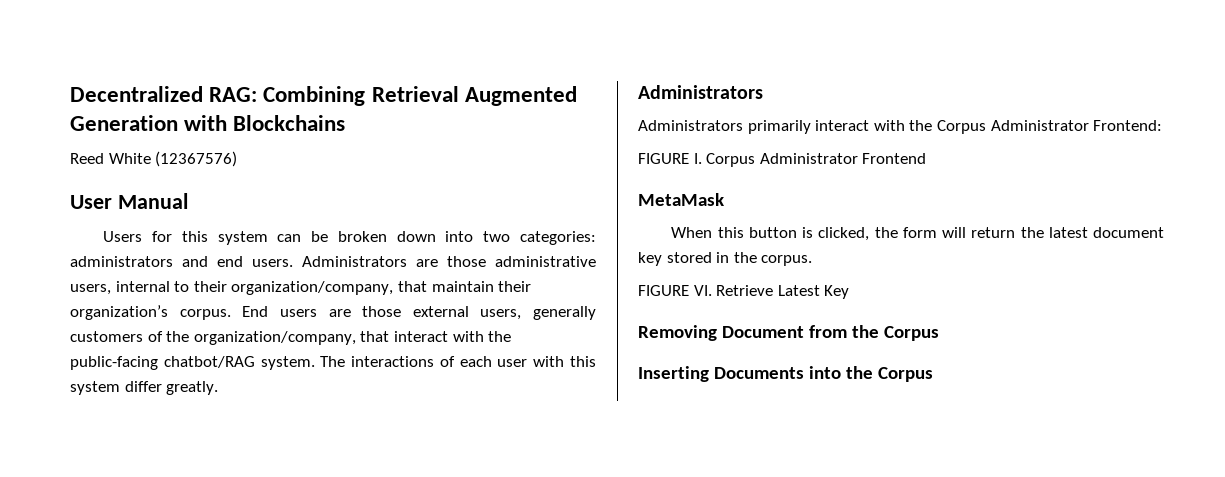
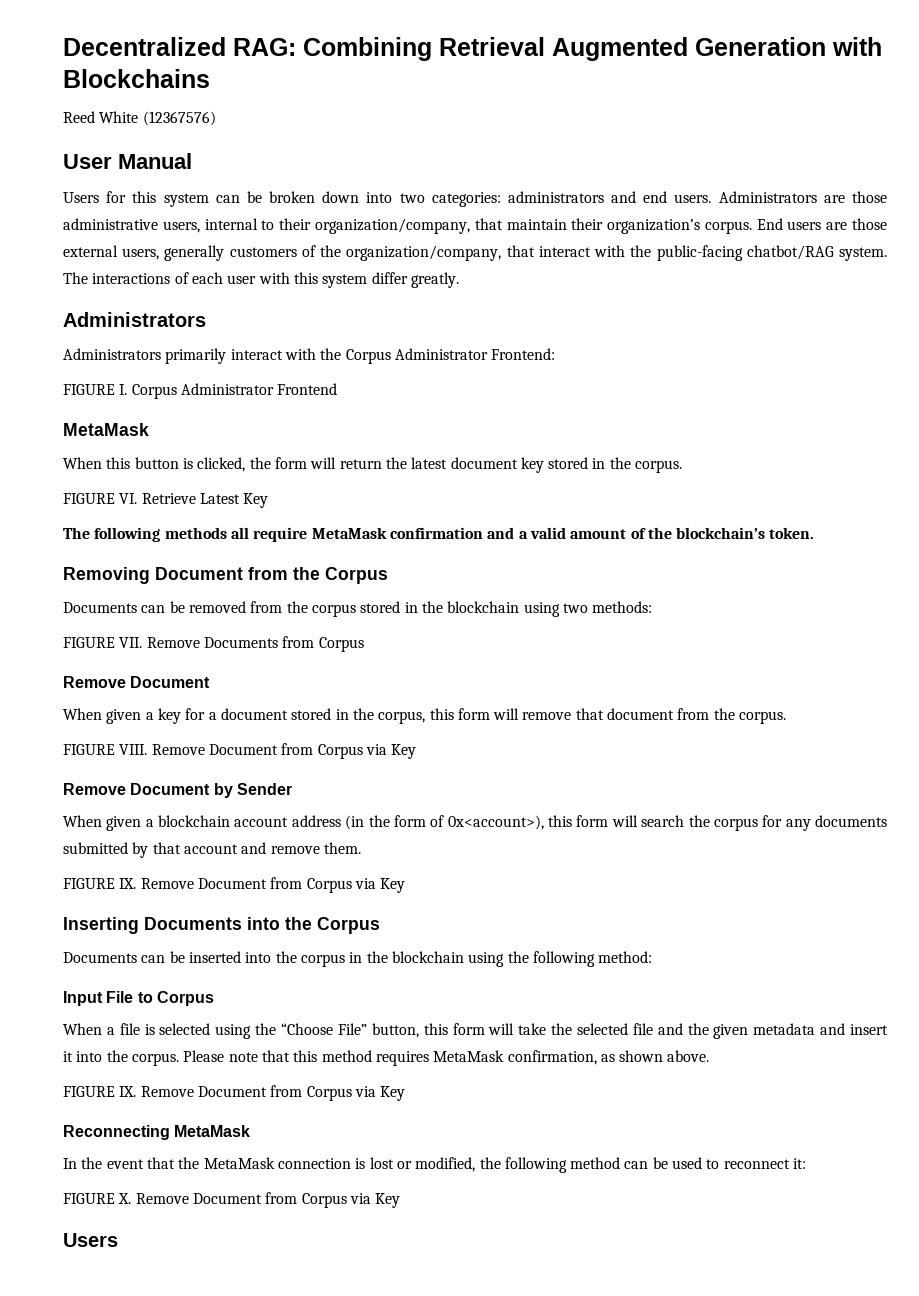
(850, 292) none -> [63,527,815,542] // The following methods all require MetaMask confirmation and a valid amount of the blockchain’s token.
(939, 333) none -> [63,601,653,617] [63,636,364,652] [63,676,211,688] [63,708,787,724] [63,743,417,759] [63,783,292,798] [63,815,887,831] [63,842,361,858] [63,877,406,893] // Documents can be removed from the corpus stored in the blockchain using two methods: // FIGURE VII. Remove Documents from Corpus // Remove Document // When given a key for a document stored in the corpus, this form will remove that document from the corpus. // FIGURE VIII. Remove Document from Corpus via Key // Remove Document by Sender // When given a blockchain account address (in the form of 0x<account>), this form will search the corpus for any documents submitted by that account and remove them. // FIGURE IX. Remove Document from Corpus via Key
(933, 374) none -> [63,951,653,967] [63,991,214,1006] [63,1023,889,1039] [63,1050,710,1066] [63,1085,406,1101] [63,1125,251,1140] [63,1157,807,1173] [63,1192,401,1208] [63,1233,118,1247] // Documents can be inserted into the corpus in the blockchain using the following method: // Input File to Corpus // When a file is selected using the “Choose File” button, this form will take the selected file and the given metadata and insert it into the corpus. Please note that this method requires MetaMask confirmation, as shown above. // FIGURE IX. Remove Document from Corpus via Key // Reconnecting MetaMask // In the event that the MetaMask connection is lost or modified, the following method can be used to reconnect it: // FIGURE X. Remove Document from Corpus via Key // Users

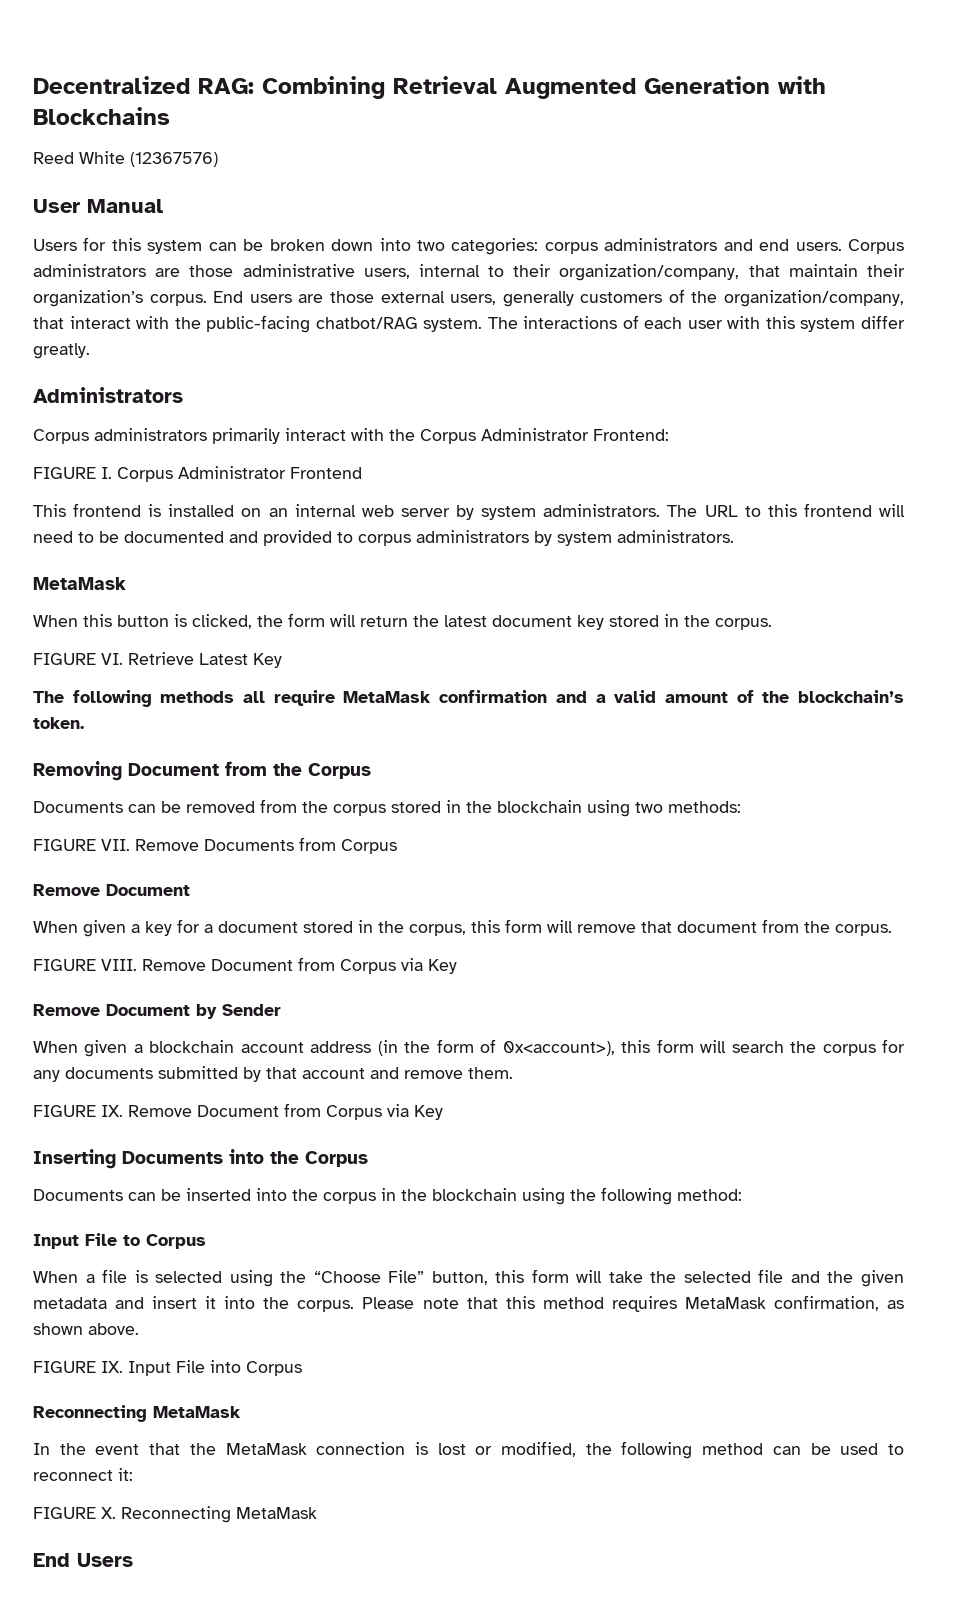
(501, 199) none -> [544,242,598,254] corpus
[718,191,817,203] Administrators -> [848,239,904,254] [33,264,146,277] Corpus administrators
[63,348,161,360] Administrators -> [33,428,207,444] Corpus administrators
(338, 389) none -> [33,503,906,520] [33,530,734,546] // This frontend is installed on an internal web server by system administrators. The URL to this frontend will need to be documented and provided to corpus administrators by system administrators.
[140,1085,406,1101] Remove Document from Corpus via Key -> [128,1360,302,1376] Input File into Corpus
[135,1192,401,1208] Remove Document from Corpus via Key // -> [121,1506,317,1523] [33,1553,70,1567] Reconnecting MetaMask // End

